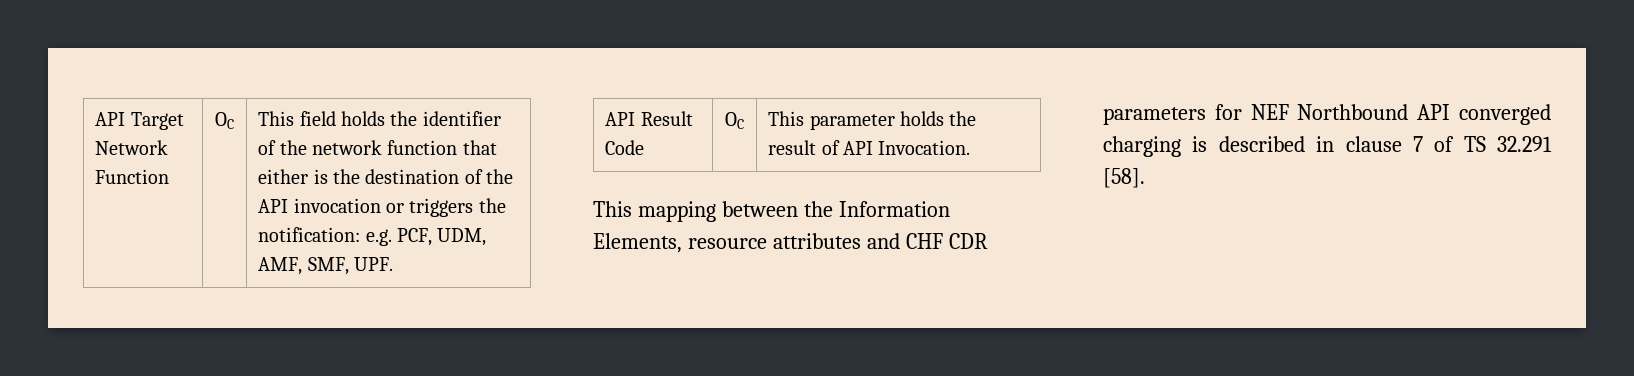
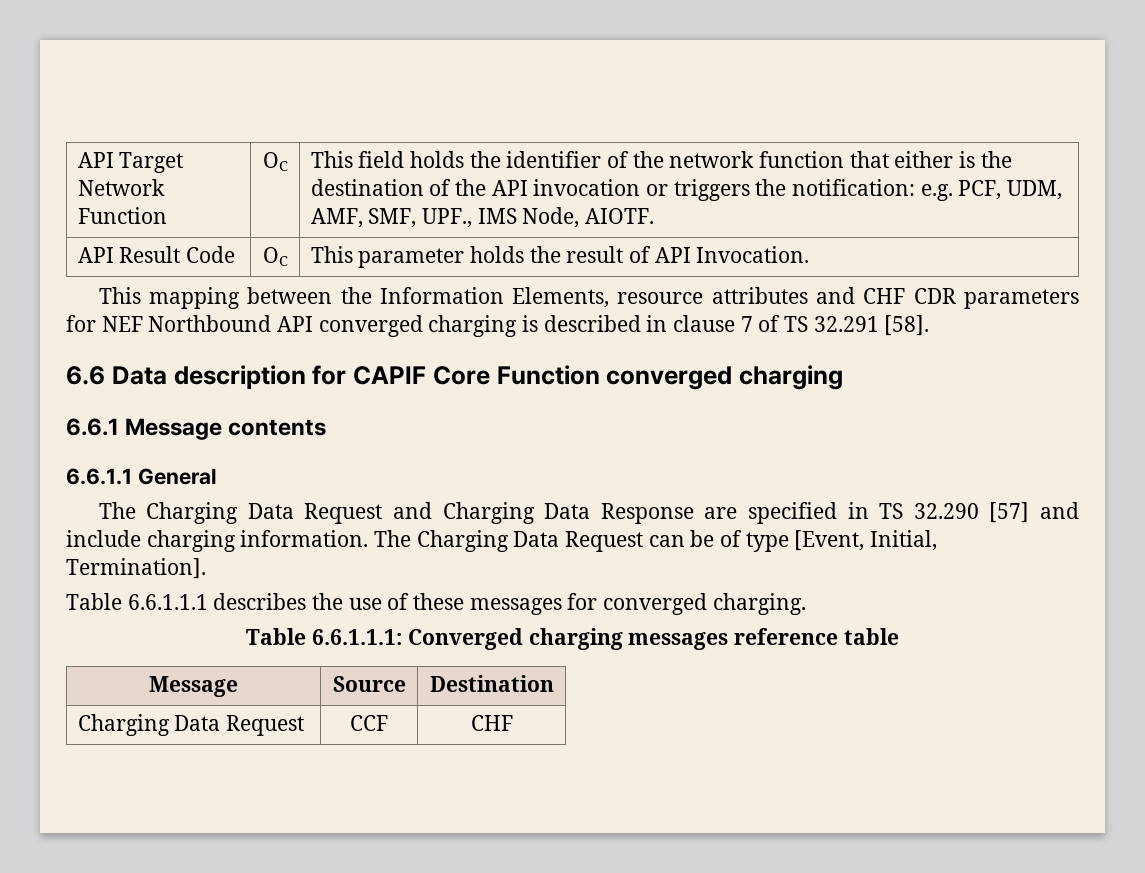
[354,257,394,271] UPF. -> [422,207,655,228] UPF., IMS Node, AIOTF.
(1145, 178) none -> [66,365,843,390] [66,418,327,440] [66,468,217,485] [98,502,1080,524] [66,530,938,552] [66,558,206,579] [66,593,806,615] [246,628,899,650] [149,676,238,697] [332,676,406,692] [429,675,554,692] [77,714,305,736] [350,715,388,731] [470,715,513,731] // 6.6 Data description for CAPIF Core Function converged charging // 6.6.1 Message contents // 6.6.1.1 General // The Charging Data Request and Charging Data Response are specified in TS 32.290 [57] and include charging information. The Charging Data Request can be of type [Event, Initial, Termination]. // Table 6.6.1.1.1 describes the use of these messages for converged charging. // Table 6.6.1.1.1: Converged charging messages reference table // Message | Source | Destination // Charging Data Request | CCF | CHF

